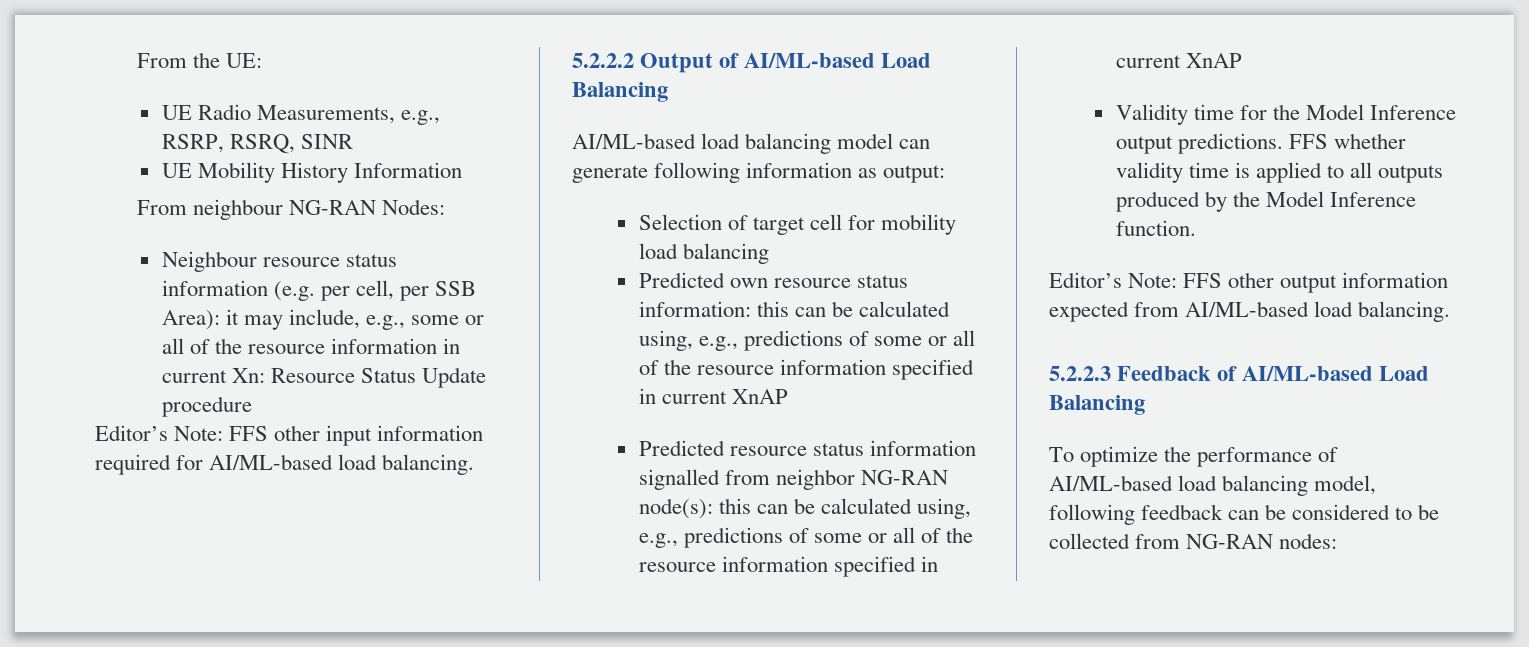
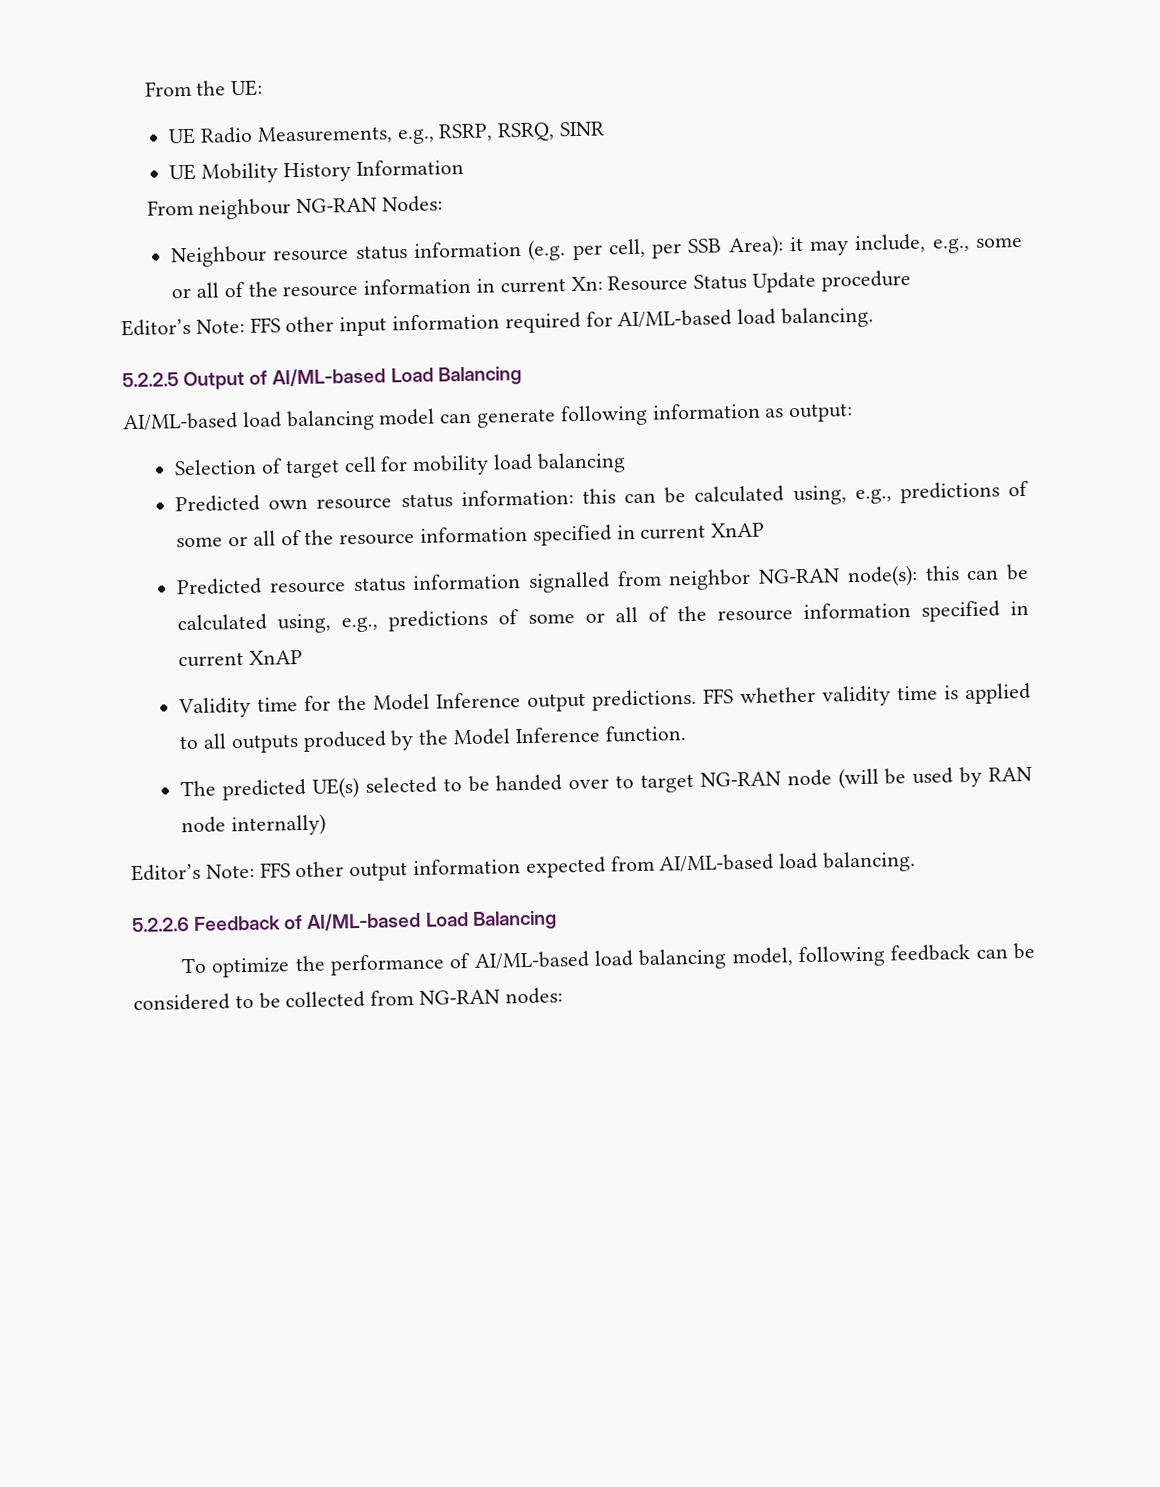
[572,53,634,68] 5.2.2.2 -> [122,372,179,388] 5.2.2.5
(1196, 228) none -> [180,766,1032,801] [181,813,326,837] // The predicted UE(s) selected to be handed over to target NG-RAN node (will be used by RAN node internally)
[1049,366,1111,381] 5.2.2.3 -> [132,917,190,933] 5.2.2.6

